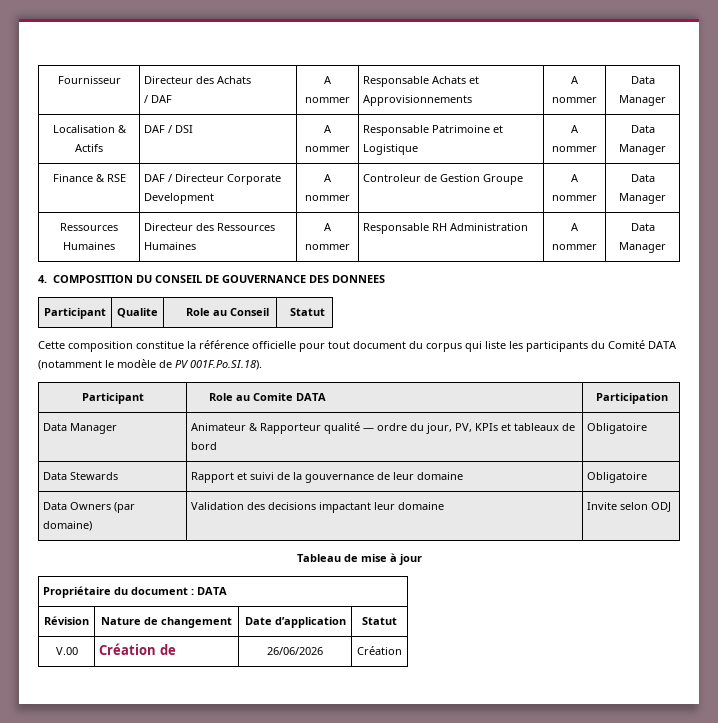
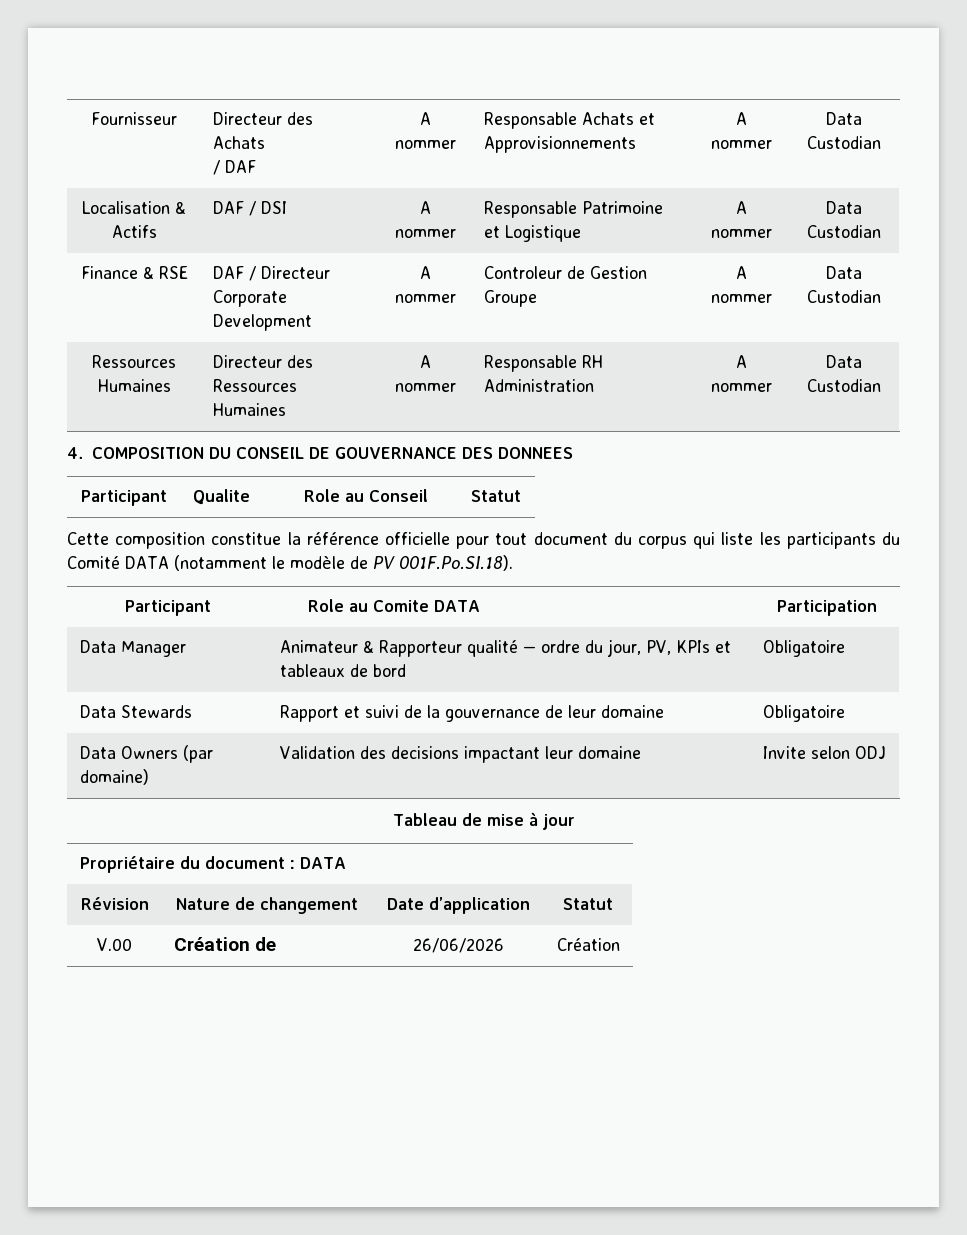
[619,95,666,106] Manager -> [806,136,881,149] Custodian
[619,144,666,155] Manager -> [806,225,881,238] Custodian
[619,193,666,204] Manager -> [806,290,881,303] Custodian
[619,242,666,253] Manager -> [806,379,881,392] Custodian

